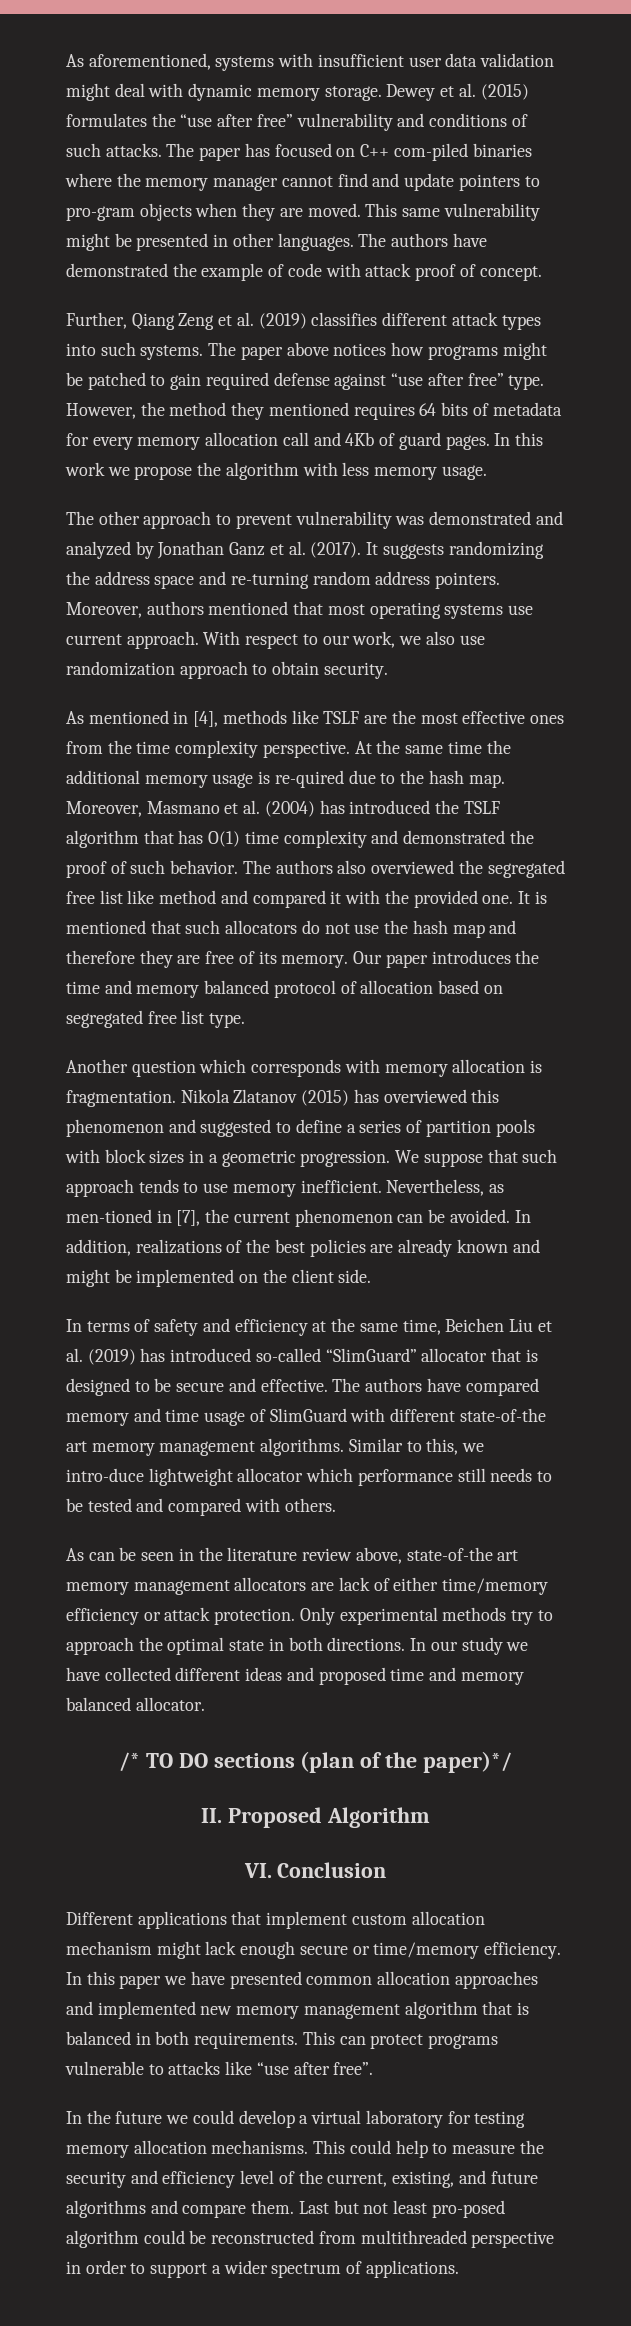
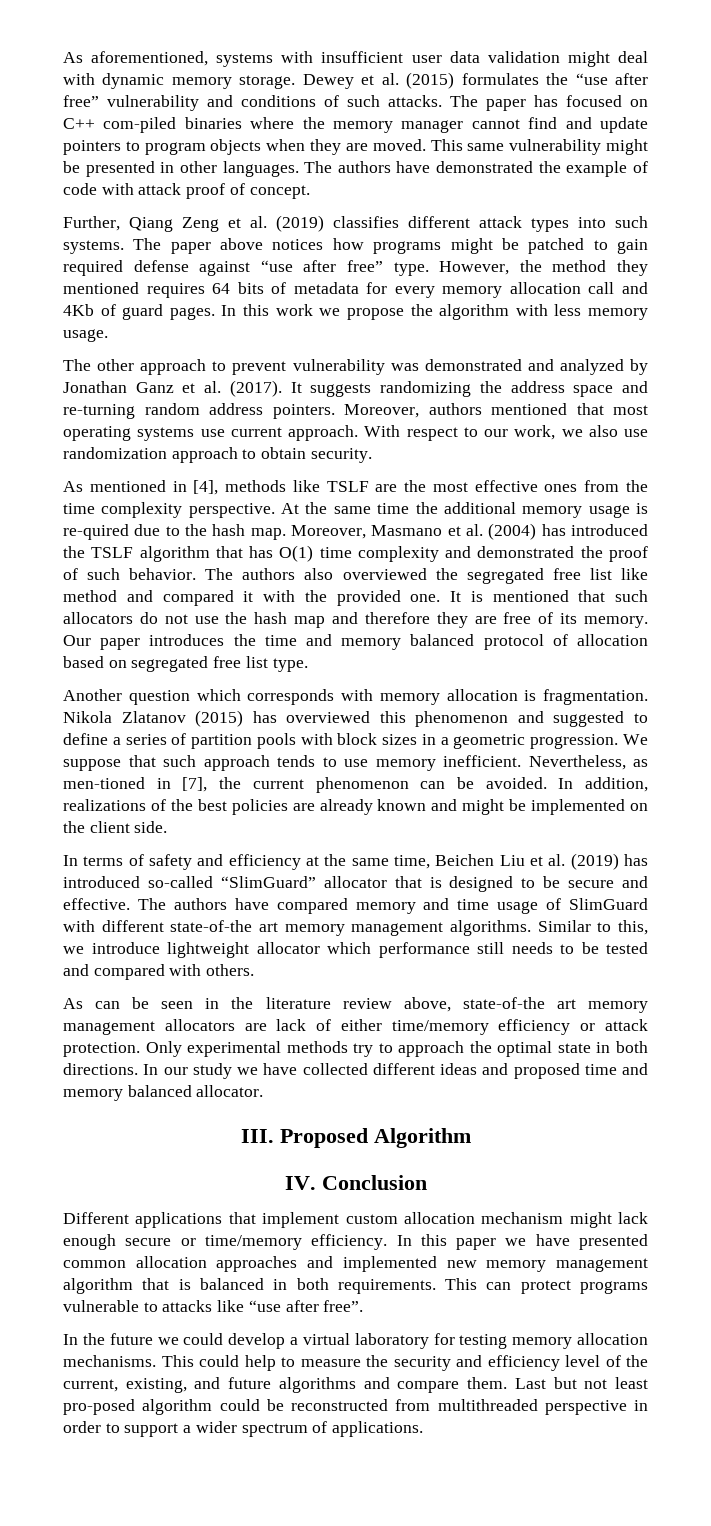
[66,206,135,221] pro-gram -> [144,142,206,155] program
[66,1468,144,1482] intro-duce -> [91,942,160,954] introduce
[118,1751,513,1773] [201,1808,223,1823] /* TO DO sections (plan of the paper)*/ // II. -> [240,1129,274,1143] III.
[243,1863,272,1878] VI. -> [284,1176,316,1190] IV.

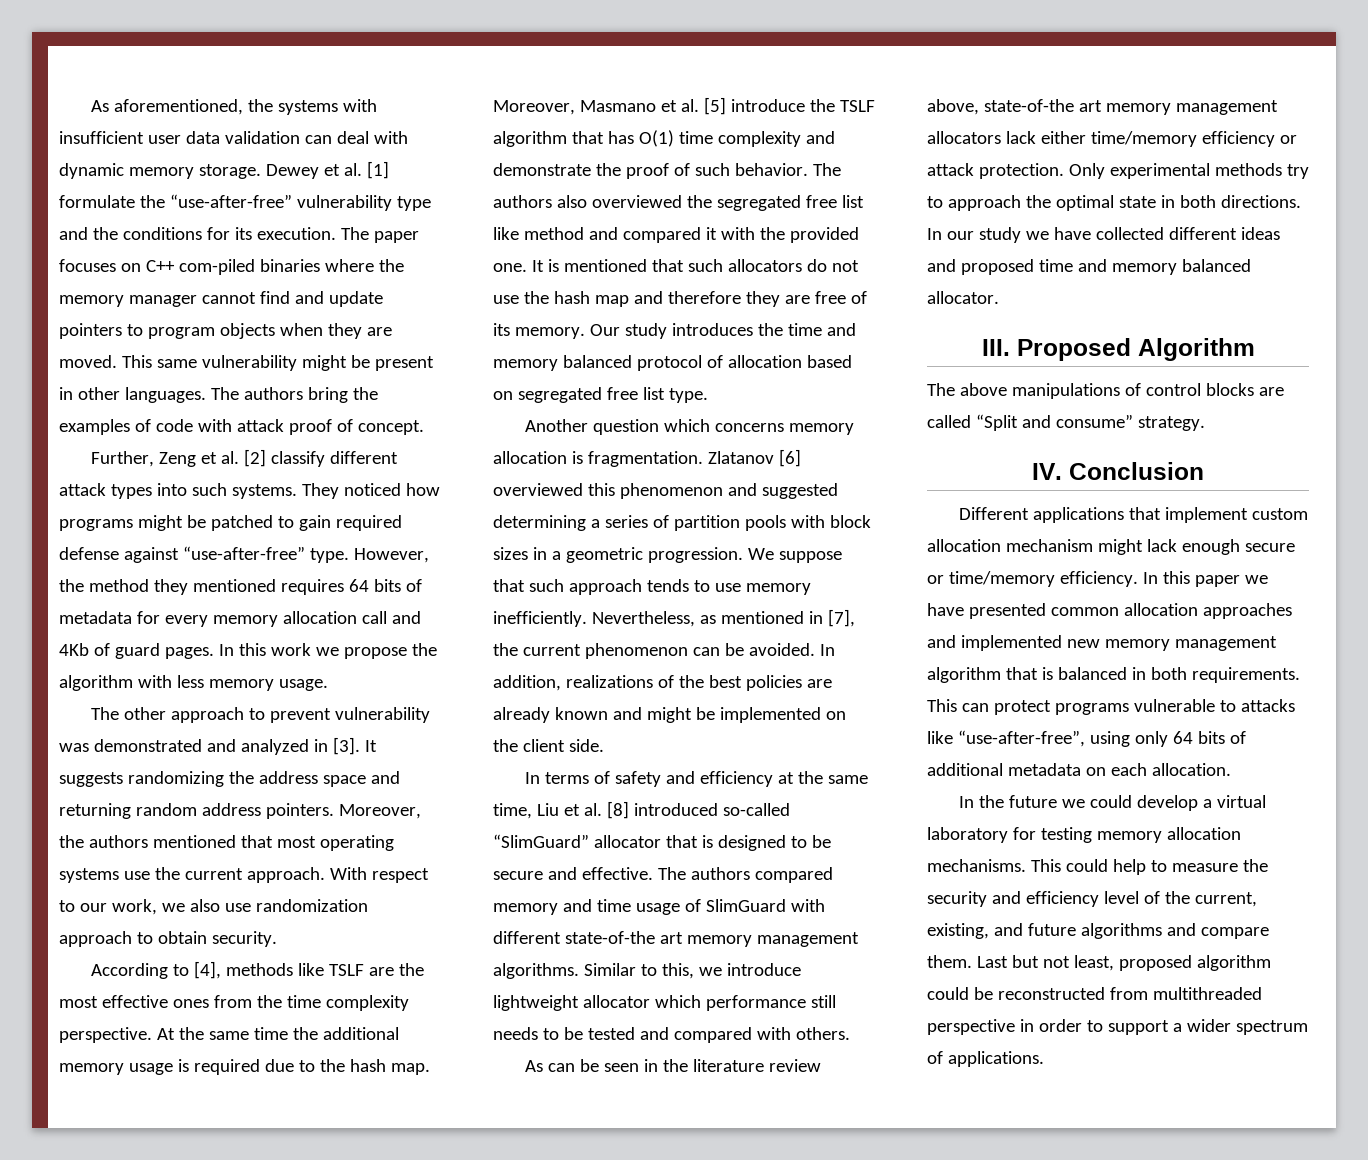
(209, 58) none -> [248,99,274,112] the
[567,51,610,67] might -> [304,135,332,144] can
[406,72,648,89] [63,95,622,111] (2015) formulates the “use after free” vulnerability and conditions of such attacks. The paper has focused -> [366,161,389,179] [59,194,431,211] [59,227,419,243] [59,259,116,272] [1] formulate the “use-after-free” vulnerability type and the conditions for its execution. The paper focuses
[85,161,155,177] presented -> [374,356,434,371] present
[396,161,628,177] have demonstrated the example -> [307,387,378,403] [59,419,130,435] bring the examples
[129,217,173,232] Qiang -> (155, 459) none
[276,215,399,232] (2019) classifies -> [244,449,326,467] [2] classify
[133,238,324,254] The paper above notices -> [301,483,401,499] They noticed
[260,260,383,272] “use after free” -> [182,546,305,560] “use-after-free”
[630,359,649,375] [63,380,282,397] by Jonathan Ganz et al. (2017). -> [313,737,360,755] in [3].
[63,404,135,419] re-turning -> [59,803,131,819] returning
(419, 411) none -> [59,835,84,848] the
(225, 433) none -> [154,867,180,880] the
[63,480,187,492] As mentioned in -> [91,963,190,979] According to
[63,524,129,540] re-quired -> [193,1059,260,1075] required
[488,523,648,540] (2004) has introduced -> [703,97,805,115] [5] introduce
[477,546,575,558] demonstrated -> [493,163,591,176] demonstrate
[100,638,141,650] paper -> [624,323,667,339] study
[247,689,373,705] corresponds with -> [715,423,785,432] concerns
[63,710,277,727] Nikola Zlatanov (2015) has -> [707,449,801,467] Zlatanov [6]
[634,713,648,723] [63,733,108,745] to define -> [493,515,586,531] determining
[443,755,521,767] inefficient. -> [493,611,587,627] inefficiently.
[63,777,145,789] men-tioned -> [720,611,804,624] mentioned
[435,854,495,866] Beichen -> (532, 811) none
[570,853,648,870] (2019) has -> [606,801,629,819] [8]
[234,898,269,910] have -> (750, 873) none
[244,1019,332,1031] are lack of -> [1005,131,1036,144] lack
(471, 1138) none -> [927,383,1284,399] [927,414,1205,431] // The above manipulations of control blocks are called “Split and consume” strategy.
[248,1300,364,1312] “use after free”. -> [957,730,1246,747] [927,763,1231,776] “use-after-free”, using only 64 bits of additional metadata on each allocation.
[615,1377,649,1389] [63,1399,135,1415] least pro-posed -> [1073,955,1192,971] least, proposed

